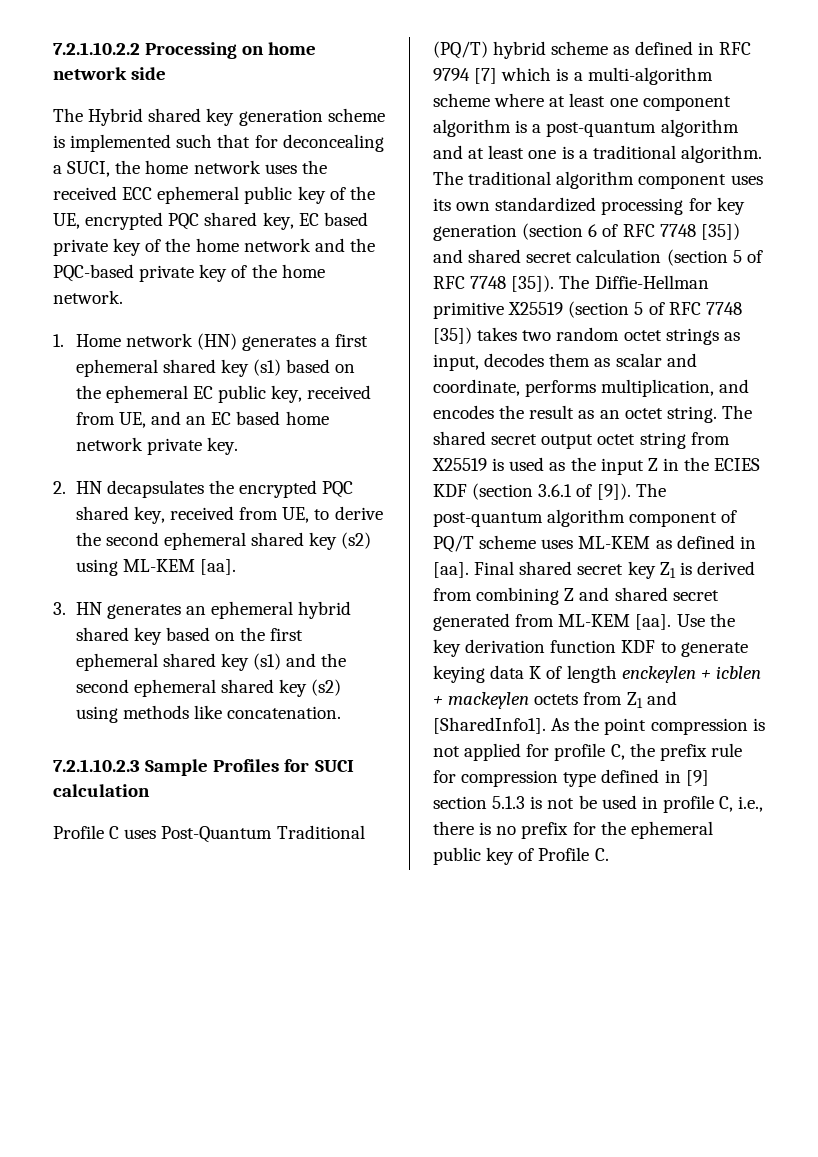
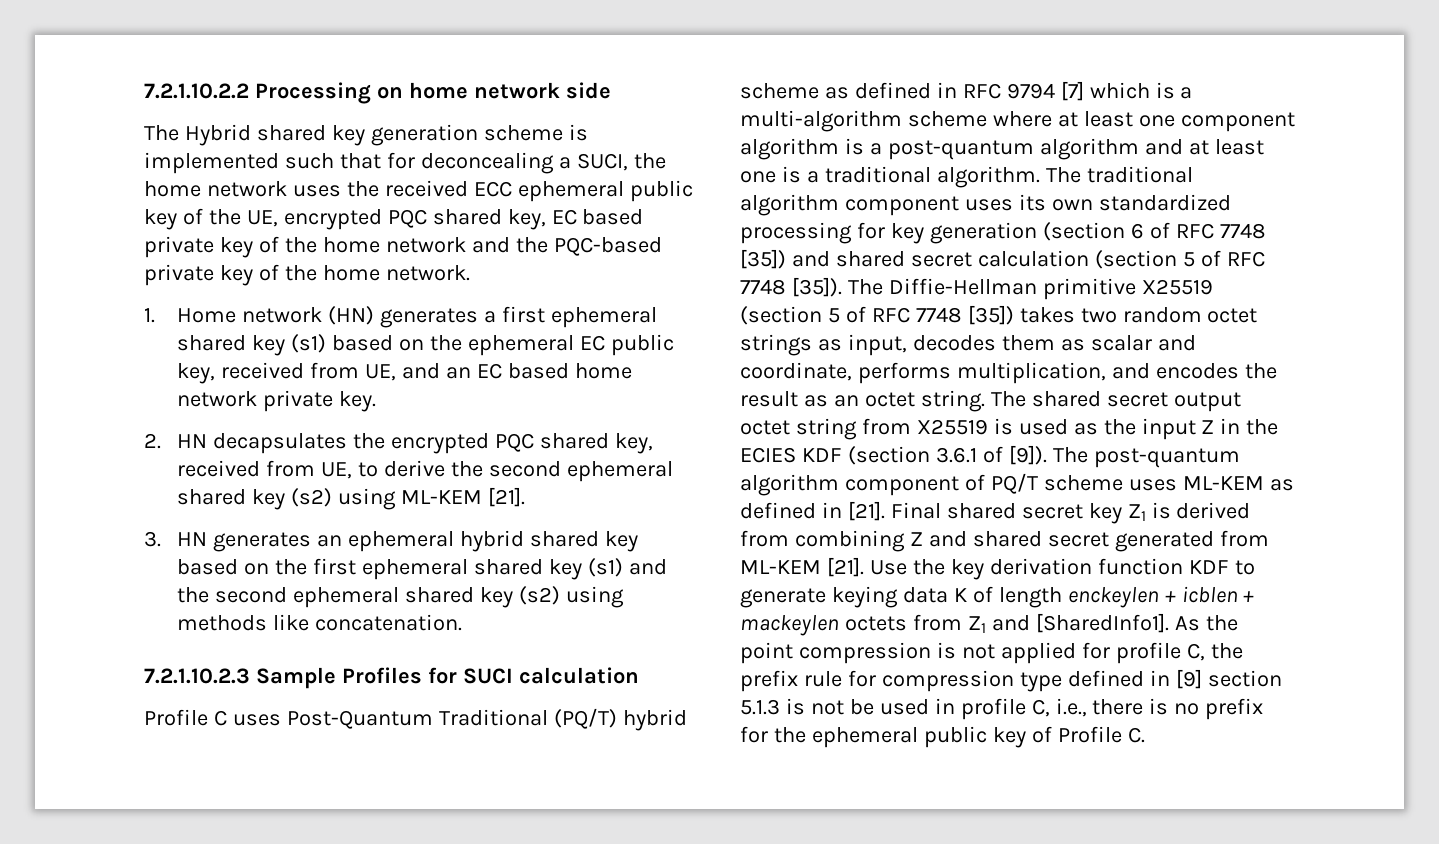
[199,559,236,575] [aa]. -> [488,487,526,507] [21].
[433,562,469,578] [aa]. -> [847,501,885,521] [21].
[635,614,672,630] [aa]. -> [826,557,864,577] [21].

